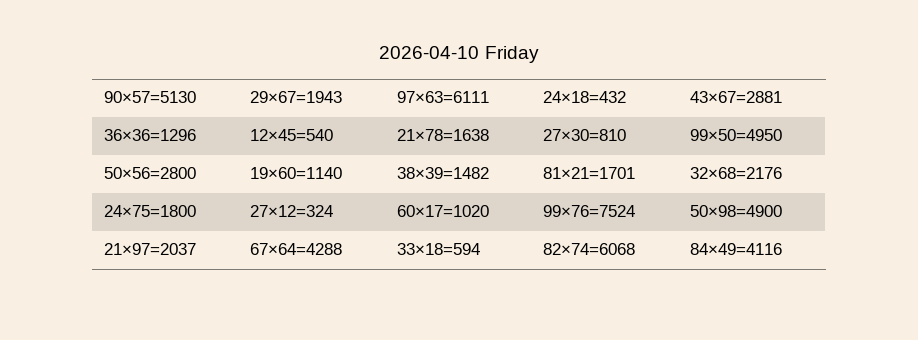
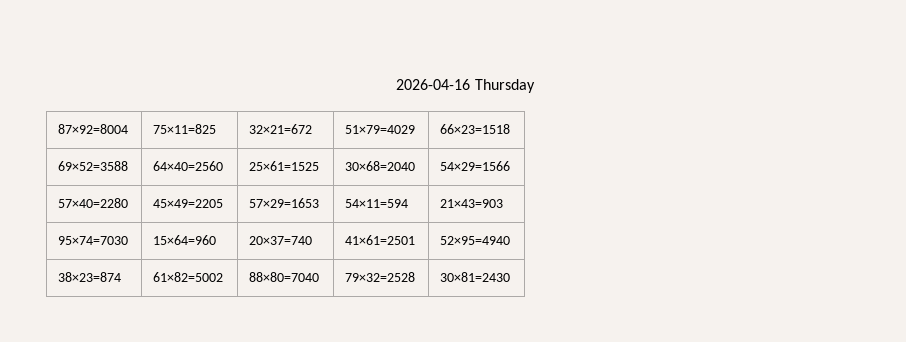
[379,46,539,63] [104,91,197,103] [250,91,343,103] [397,91,490,103] [543,91,627,103] [690,91,783,103] [104,129,197,141] [250,129,334,141] [397,129,490,141] [543,129,627,141] [690,129,783,141] [104,167,197,179] [250,167,343,179] [397,167,490,179] [543,167,636,179] [690,167,783,179] [104,205,197,217] [250,205,334,217] [397,205,490,217] [543,205,636,217] [690,205,783,217] [104,243,197,255] [250,243,343,255] [397,243,481,255] [543,243,636,255] [690,243,783,255] 2026-04-10 Friday // 90×57=5130 | 29×67=1943 | 97×63=6111 | 24×18=432 | 43×67=2881 // 36×36=1296 | 12×45=540 | 21×78=1638 | 27×30=810 | 99×50=4950 // 50×56=2800 | 19×60=1140 | 38×39=1482 | 81×21=1701 | 32×68=2176 // 24×75=1800 | 27×12=324 | 60×17=1020 | 99×76=7524 | 50×98=4900 // 21×97=2037 | 67×64=4288 | 33×18=594 | 82×74=6068 | 84×49=4116 -> [396,79,535,93] [58,124,129,134] [153,124,217,134] [249,124,313,134] [345,125,416,134] [440,124,511,134] [58,161,129,171] [153,161,224,171] [249,161,320,171] [345,161,416,171] [440,161,511,171] [58,198,129,208] [153,199,224,208] [249,198,320,208] [345,199,409,208] [440,199,504,208] [58,236,129,245] [153,235,217,245] [249,236,313,245] [345,235,416,245] [440,236,511,245] [58,272,122,282] [153,272,224,282] [249,272,320,282] [345,272,416,282] [440,272,511,282] 2026-04-16 Thursday // 87×92=8004 | 75×11=825 | 32×21=672 | 51×79=4029 | 66×23=1518 // 69×52=3588 | 64×40=2560 | 25×61=1525 | 30×68=2040 | 54×29=1566 // 57×40=2280 | 45×49=2205 | 57×29=1653 | 54×11=594 | 21×43=903 // 95×74=7030 | 15×64=960 | 20×37=740 | 41×61=2501 | 52×95=4940 // 38×23=874 | 61×82=5002 | 88×80=7040 | 79×32=2528 | 30×81=2430

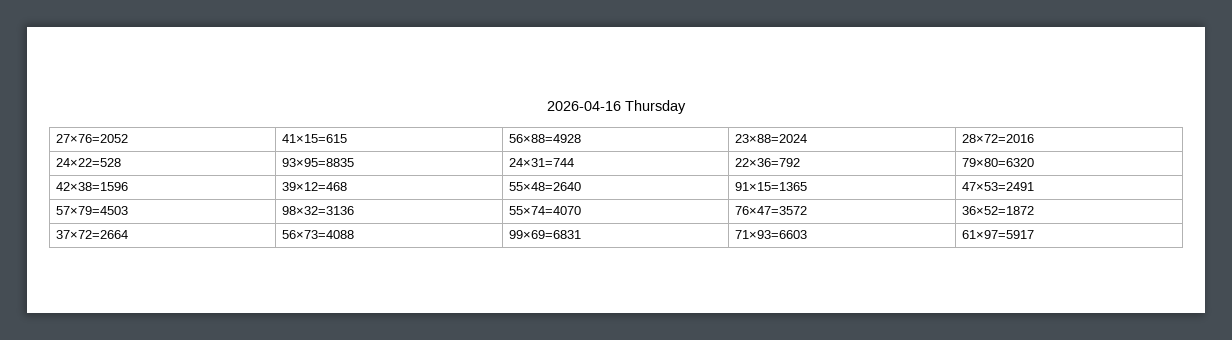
[58,124,129,134] [153,124,217,134] [249,124,313,134] [345,125,416,134] [440,124,511,134] [58,161,129,171] [153,161,224,171] [249,161,320,171] [345,161,416,171] [440,161,511,171] [58,198,129,208] [153,199,224,208] [249,198,320,208] [345,199,409,208] [440,199,504,208] [58,236,129,245] [153,235,217,245] [249,236,313,245] [345,235,416,245] [440,236,511,245] [58,272,122,282] [153,272,224,282] [249,272,320,282] [345,272,416,282] [440,272,511,282] 87×92=8004 | 75×11=825 | 32×21=672 | 51×79=4029 | 66×23=1518 // 69×52=3588 | 64×40=2560 | 25×61=1525 | 30×68=2040 | 54×29=1566 // 57×40=2280 | 45×49=2205 | 57×29=1653 | 54×11=594 | 21×43=903 // 95×74=7030 | 15×64=960 | 20×37=740 | 41×61=2501 | 52×95=4940 // 38×23=874 | 61×82=5002 | 88×80=7040 | 79×32=2528 | 30×81=2430 -> [56,134,129,143] [282,134,348,143] [509,134,582,143] [735,134,808,143] [962,134,1035,143] [56,158,122,167] [282,158,355,167] [509,158,575,167] [735,158,801,167] [962,158,1035,167] [56,182,129,191] [282,182,348,191] [509,182,582,191] [735,182,808,191] [962,182,1035,191] [56,206,129,215] [282,206,355,215] [509,206,582,215] [735,206,808,215] [962,206,1035,215] [56,230,129,239] [282,230,355,239] [509,230,582,239] [735,230,808,239] [962,230,1035,239] 27×76=2052 | 41×15=615 | 56×88=4928 | 23×88=2024 | 28×72=2016 // 24×22=528 | 93×95=8835 | 24×31=744 | 22×36=792 | 79×80=6320 // 42×38=1596 | 39×12=468 | 55×48=2640 | 91×15=1365 | 47×53=2491 // 57×79=4503 | 98×32=3136 | 55×74=4070 | 76×47=3572 | 36×52=1872 // 37×72=2664 | 56×73=4088 | 99×69=6831 | 71×93=6603 | 61×97=5917

